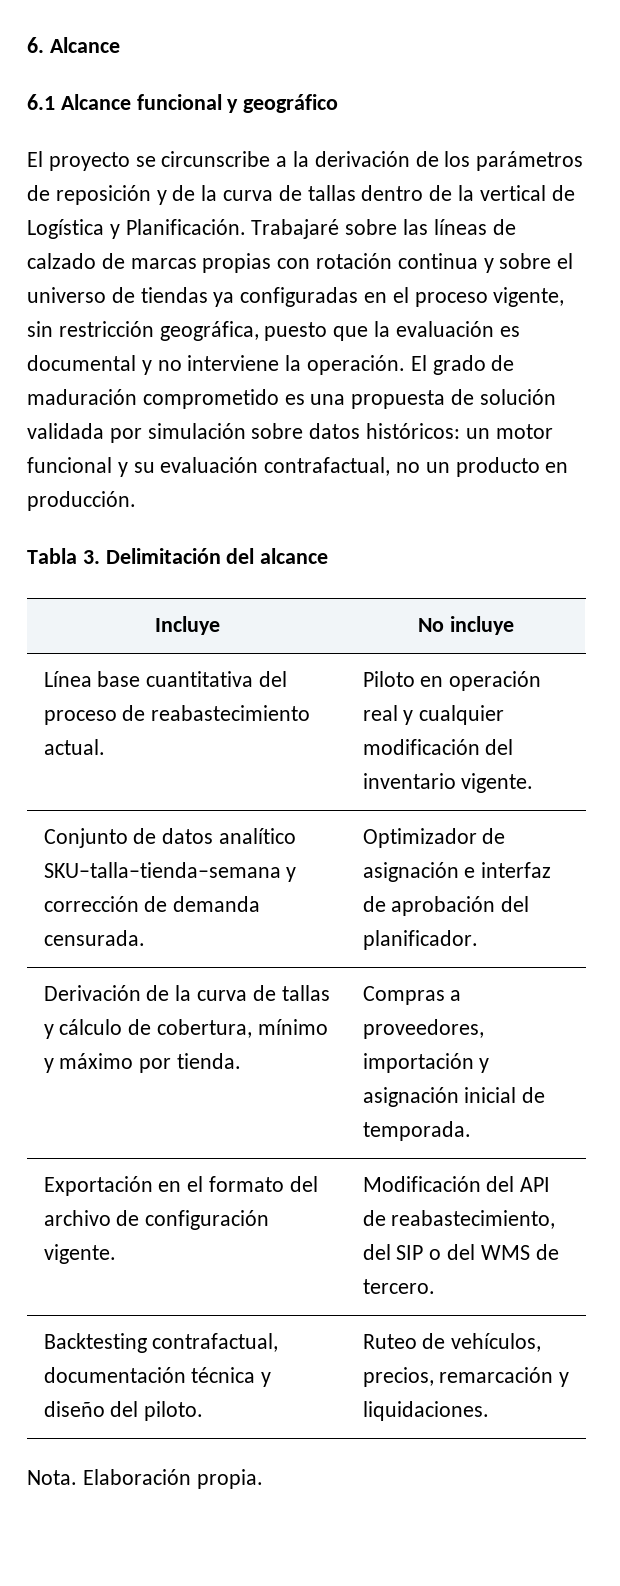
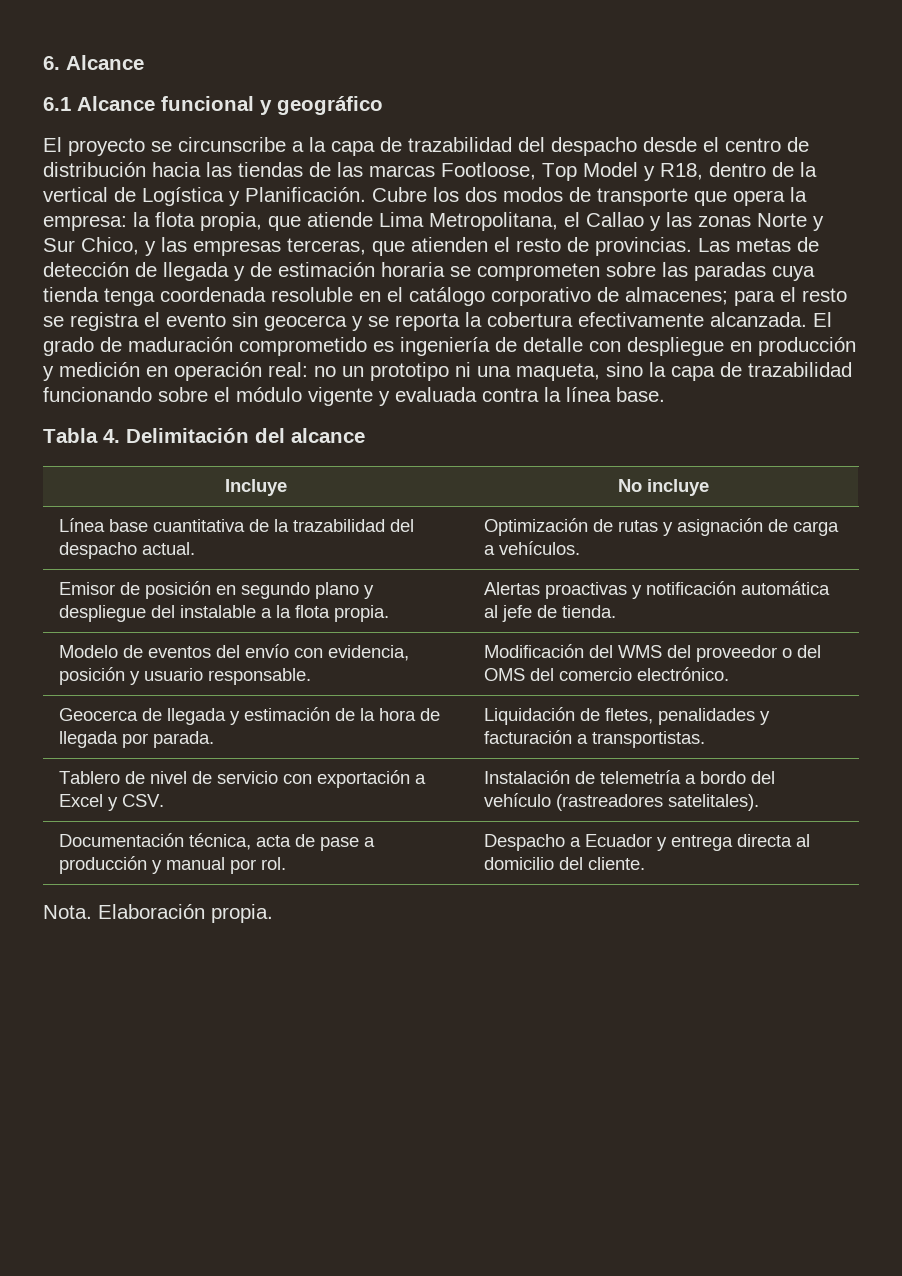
[314,151,584,171] [27,185,356,205] derivación de los parámetros de reposición y de la curva de tallas -> [331,137,809,156] [43,162,703,181] capa de trazabilidad del despacho desde el centro de distribución hacia las tiendas de las marcas Footloose, Top Model y R18,
[251,219,516,239] [27,253,574,273] [27,287,565,307] [27,321,520,341] [27,355,406,375] Trabajaré sobre las líneas de calzado de marcas propias con rotación continua y sobre el universo de tiendas ya configuradas en el proceso vigente, sin restricción geográfica, puesto que la evaluación es documental y no interviene la operación. -> [372,187,807,206] [43,212,824,231] [43,237,819,256] [43,262,815,281] [43,287,847,306] [43,312,807,331] Cubre los dos modos de transporte que opera la empresa: la flota propia, que atiende Lima Metropolitana, el Callao y las zonas Norte y Sur Chico, y las empresas terceras, que atienden el resto de provincias. Las metas de detección de llegada y de estimación horaria se comprometen sobre las paradas cuya tienda tenga coordenada resoluble en el catálogo corporativo de almacenes; para el resto se registra el evento sin geocerca y se reporta la cobertura efectivamente alcanzada.
[310,389,556,409] [27,423,553,443] [27,457,569,477] [27,491,136,511] una propuesta de solución validada por simulación sobre datos históricos: un motor funcional y su evaluación contrafactual, no un producto en producción. -> [400,337,856,356] [43,362,852,381] [43,387,665,406] ingeniería de detalle con despliegue en producción y medición en operación real: no un prototipo ni una maqueta, sino la capa de trazabilidad funcionando sobre el módulo vigente y evaluada contra la línea base.
[82,550,100,564] 3. -> [103,429,120,443] 4.
[258,671,287,687] [43,705,311,725] [43,739,105,755] [362,671,542,691] [362,705,505,725] [362,739,514,755] [362,773,534,793] [43,828,296,848] [43,862,297,882] [43,896,261,912] [43,930,145,946] [362,828,506,848] [362,862,552,882] [362,896,530,916] [362,930,478,950] [43,985,330,1001] [43,1019,328,1039] [43,1053,241,1073] [362,986,462,1005] [362,1019,484,1039] [362,1053,490,1073] [362,1087,546,1107] [362,1121,471,1141] [43,1176,318,1196] [43,1210,270,1230] [43,1244,116,1264] [362,1176,551,1192] [362,1210,556,1229] [362,1244,559,1260] [362,1279,435,1294] [43,1333,279,1353] [43,1367,272,1387] [43,1401,204,1421] [362,1333,542,1352] [362,1367,570,1387] [362,1401,489,1421] del proceso de reabastecimiento actual. | Piloto en operación real y cualquier modificación del inventario vigente. // Conjunto de datos analítico SKU–talla–tienda–semana y corrección de demanda censurada. | Optimizador de asignación e interfaz de aprobación del planificador. // Derivación de la curva de tallas y cálculo de cobertura, mínimo y máximo por tienda. | Compras a proveedores, importación y asignación inicial de temporada. // Exportación en el formato del archivo de configuración vigente. | Modificación del API de reabastecimiento, del SIP o del WMS de tercero. // Backtesting contrafactual, documentación técnica y diseño del piloto. | Ruteo de vehículos, precios, remarcación y liquidaciones. -> [249,519,415,532] [59,542,196,559] [484,518,840,536] [484,541,581,555] [59,581,375,599] [59,605,390,622] [484,581,831,599] [484,605,617,622] [59,644,410,661] [59,667,312,685] [484,644,822,662] [484,667,730,681] [59,707,441,725] [59,731,215,748] [484,707,771,725] [484,730,706,748] [59,770,427,788] [59,794,165,811] [484,770,776,784] [484,793,760,811] [59,833,376,851] [59,856,287,874] [484,834,811,851] [484,857,646,870] de la trazabilidad del despacho actual. | Optimización de rutas y asignación de carga a vehículos. // Emisor de posición en segundo plano y despliegue del instalable a la flota propia. | Alertas proactivas y notificación automática al jefe de tienda. // Modelo de eventos del envío con evidencia, posición y usuario responsable. | Modificación del WMS del proveedor o del OMS del comercio electrónico. // Geocerca de llegada y estimación de la hora de llegada por parada. | Liquidación de fletes, penalidades y facturación a transportistas. // Tablero de nivel de servicio con exportación a Excel y CSV. | Instalación de telemetría a bordo del vehículo (rastreadores satelitales). // Documentación técnica, acta de pase a producción y manual por rol. | Despacho a Ecuador y entrega directa al domicilio del cliente.

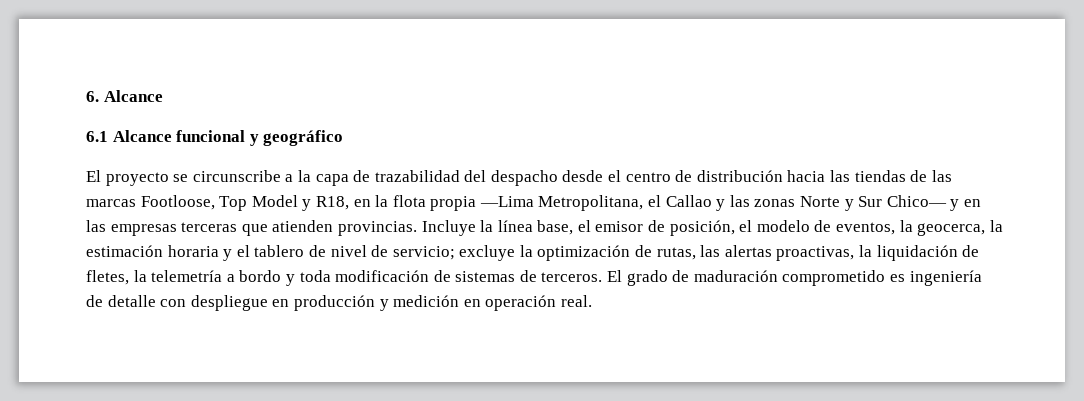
[709,162,817,177] [43,187,807,206] [43,212,424,231] dentro de la vertical de Logística y Planificación. Cubre los dos modos de transporte que opera la empresa: la flota propia, que atiende Lima -> [353,195,534,211] en la flota propia —Lima
[81,237,156,256] Chico, y -> [886,195,981,211] Chico— y en
[287,238,366,255] terceras, -> [181,222,238,232] terceras
[494,237,819,256] [43,262,815,281] [43,287,847,306] [43,312,807,331] el resto de provincias. Las metas de detección de llegada y de estimación horaria se comprometen sobre las paradas cuya tienda tenga coordenada resoluble en el catálogo corporativo de almacenes; para el resto se registra el evento sin geocerca y se reporta la cobertura efectivamente alcanzada. -> [337,220,1003,236] [86,245,980,261] [86,270,603,286] provincias. Incluye la línea base, el emisor de posición, el modelo de eventos, la geocerca, la estimación horaria y el tablero de nivel de servicio; excluye la optimización de rutas, las alertas proactivas, la liquidación de fletes, la telemetría a bordo y toda modificación de sistemas de terceros.
[268,362,852,381] [43,387,665,406] [43,428,365,443] [225,479,287,496] [618,479,709,496] [59,518,415,532] [59,542,196,559] [484,518,840,536] [484,541,581,555] [59,581,375,599] [59,605,390,622] [484,581,831,599] [484,605,617,622] [59,644,410,661] [59,667,312,685] [484,644,822,662] [484,667,730,681] [59,707,441,725] [59,731,215,748] [484,707,771,725] [484,730,706,748] [59,770,427,788] [59,794,165,811] [484,770,776,784] [484,793,760,811] [59,833,376,851] [59,856,287,874] [484,834,811,851] [484,857,646,870] [43,904,273,923] real: no un prototipo ni una maqueta, sino la capa de trazabilidad funcionando sobre el módulo vigente y evaluada contra la línea base. // Tabla 4. Delimitación del alcance // Incluye | No incluye // Línea base cuantitativa de la trazabilidad del despacho actual. | Optimización de rutas y asignación de carga a vehículos. // Emisor de posición en segundo plano y despliegue del instalable a la flota propia. | Alertas proactivas y notificación automática al jefe de tienda. // Modelo de eventos del envío con evidencia, posición y usuario responsable. | Modificación del WMS del proveedor o del OMS del comercio electrónico. // Geocerca de llegada y estimación de la hora de llegada por parada. | Liquidación de fletes, penalidades y facturación a transportistas. // Tablero de nivel de servicio con exportación a Excel y CSV. | Instalación de telemetría a bordo del vehículo (rastreadores satelitales). // Documentación técnica, acta de pase a producción y manual por rol. | Despacho a Ecuador y entrega directa al domicilio del cliente. // Nota. Elaboración propia. -> [560,295,592,307] real.

